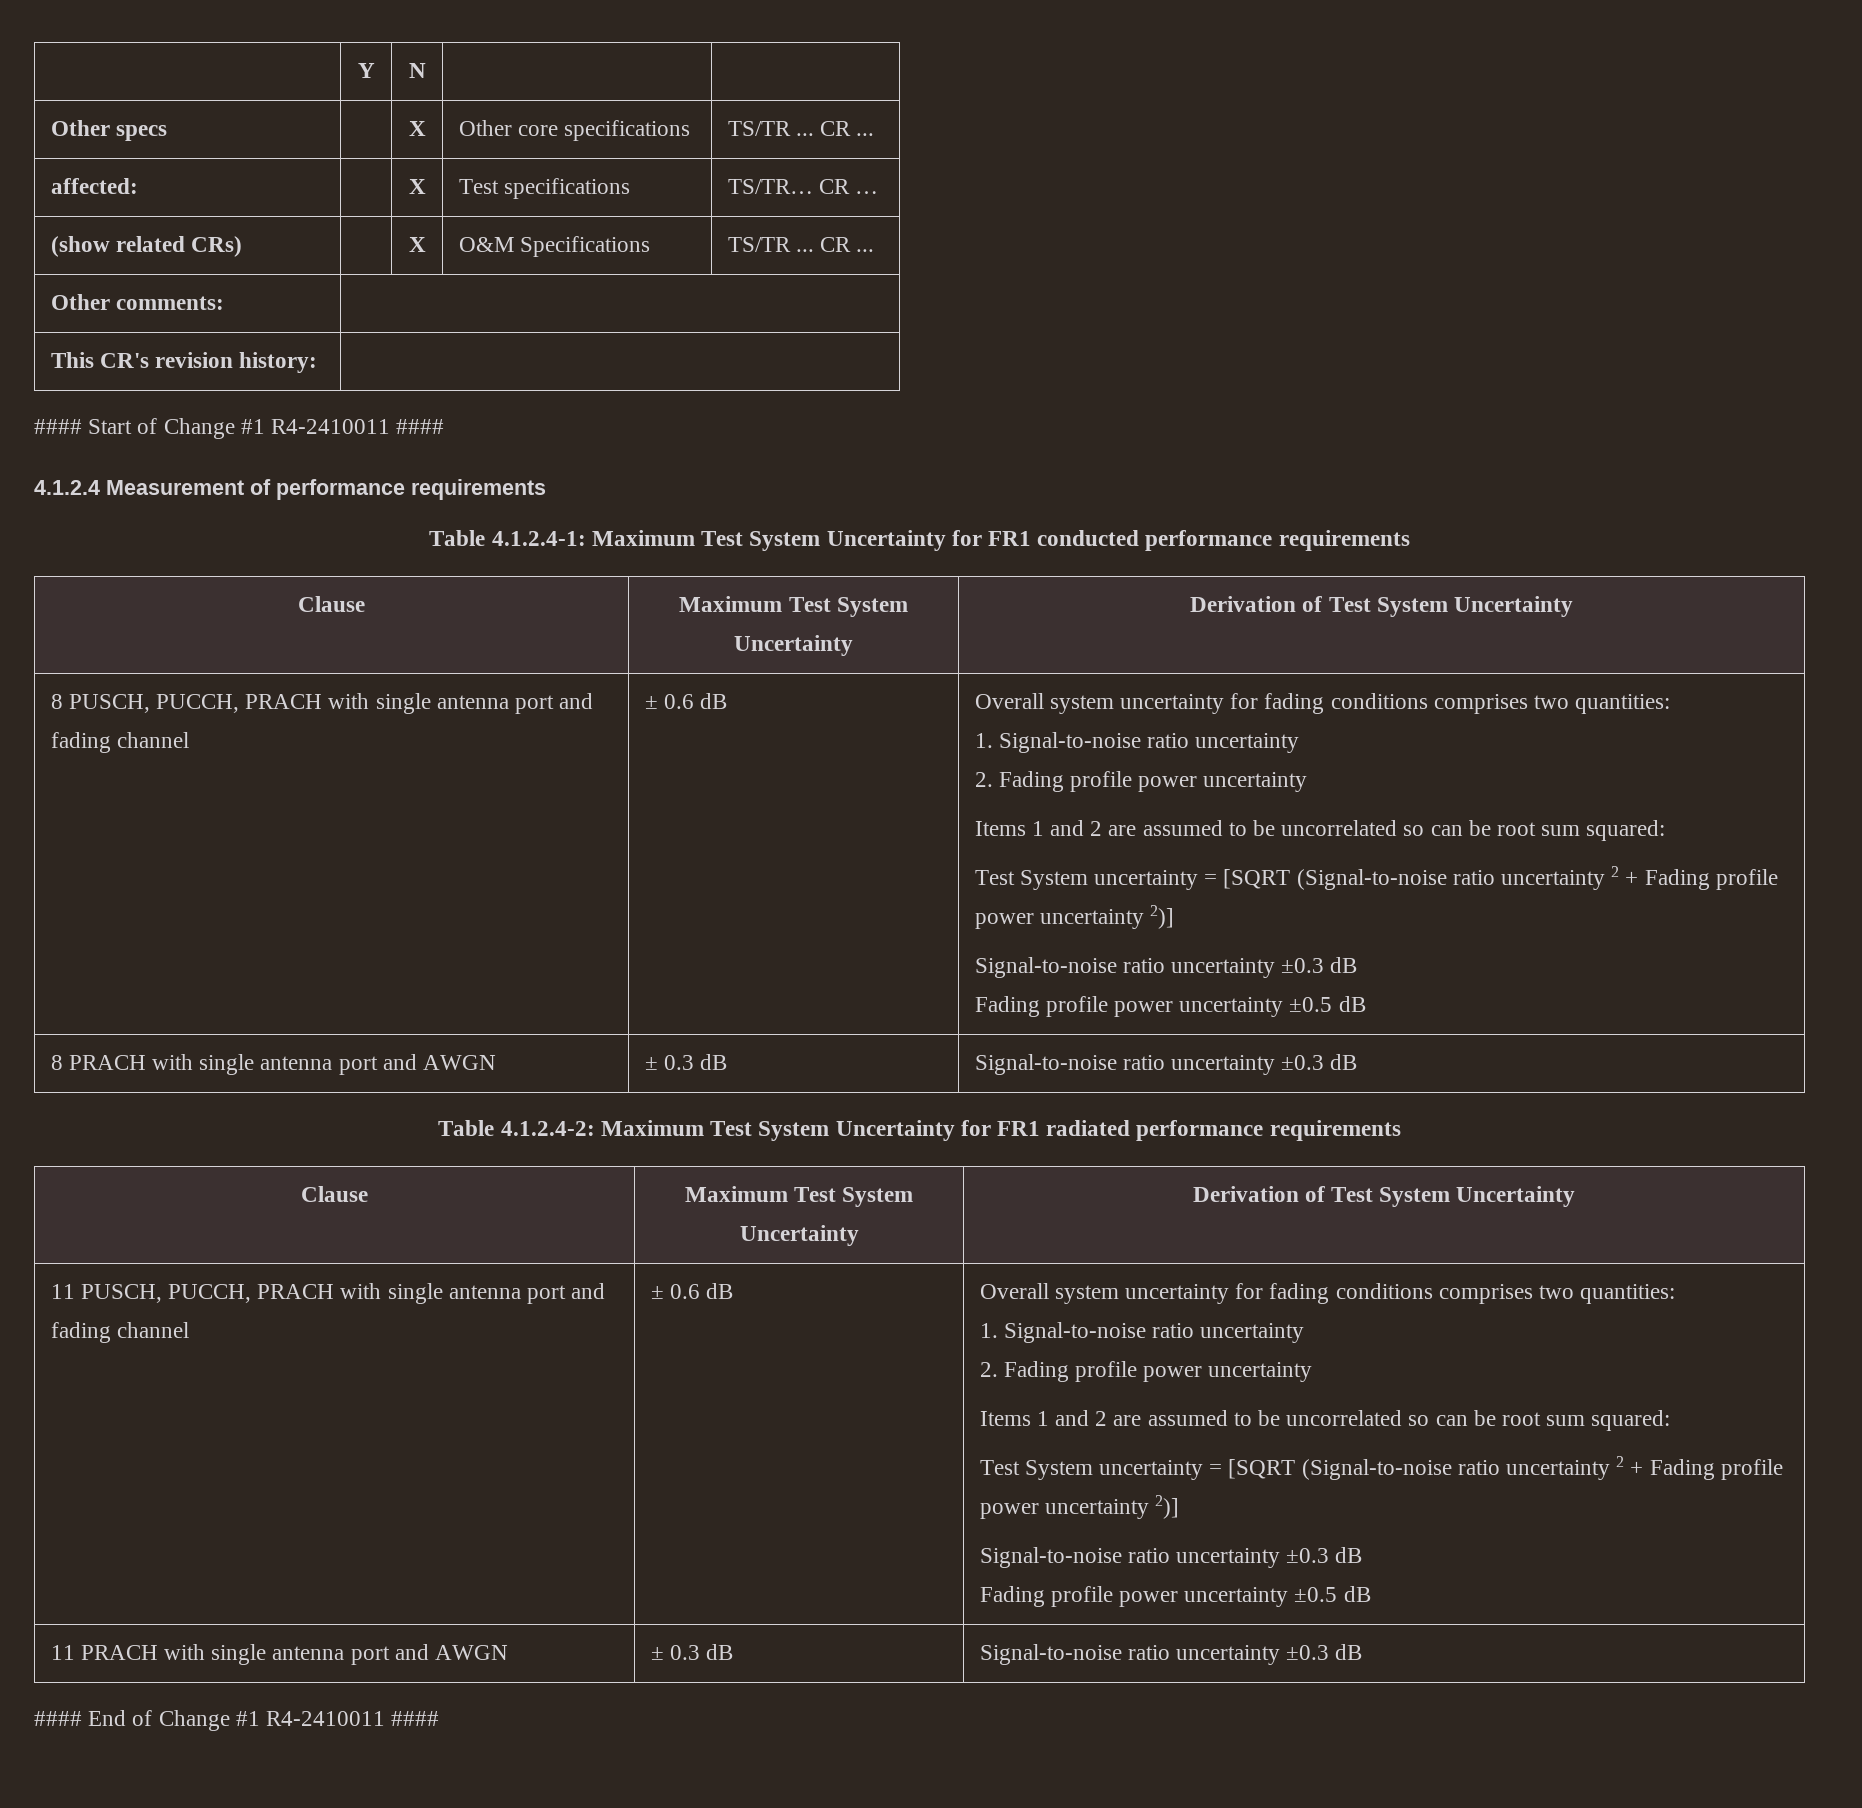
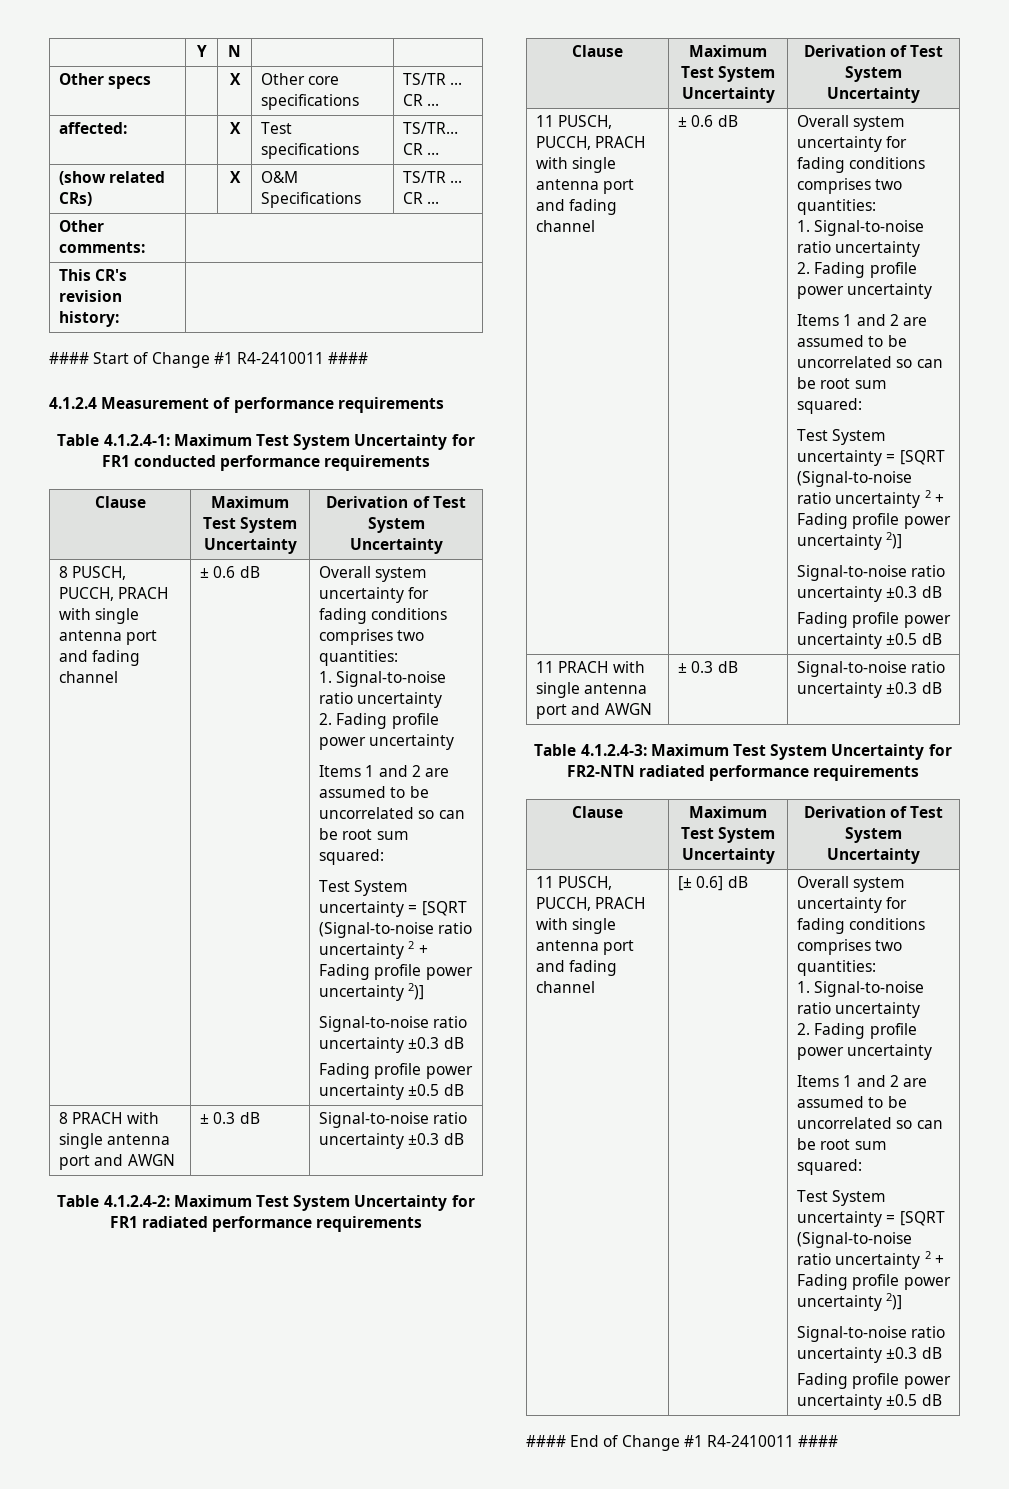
(1363, 1652) none -> [534,744,952,760] [566,765,920,781] [572,806,623,818] [689,806,767,818] [680,827,776,843] [681,848,775,864] [803,806,944,818] [845,827,902,843] [827,848,920,864] [536,876,613,890] [536,897,646,911] [536,918,617,934] [536,940,635,955] [536,960,618,976] [536,981,596,993] [678,876,748,891] [797,876,906,892] [797,897,908,913] [797,918,926,934] [797,939,903,955] [797,960,877,976] [797,981,925,997] [797,1002,921,1018] [797,1023,917,1039] [797,1044,933,1060] [797,1075,927,1087] [797,1096,907,1108] [797,1117,943,1129] [797,1138,887,1150] [797,1159,863,1175] [797,1190,887,1206] [797,1211,945,1227] [797,1232,913,1248] [797,1251,944,1269] [797,1274,951,1290] [797,1293,903,1311] [797,1326,946,1342] [797,1347,942,1363] [797,1373,951,1389] [797,1394,942,1410] // Table 4.1.2.4-3: Maximum Test System Uncertainty for FR2-NTN radiated performance requirements // Clause | Maximum Test System Uncertainty | Derivation of Test System Uncertainty // 11 PUSCH, PUCCH, PRACH with single antenna port and fading channel | [± 0.6] dB | Overall system uncertainty for fading conditions comprises two quantities: // 1. Signal-to-noise ratio uncertainty // 2. Fading profile power uncertainty // Items 1 and 2 are assumed to be uncorrelated so can be root sum squared: // Test System uncertainty = [SQRT (Signal-to-noise ratio uncertainty 2 + Fading profile power uncertainty 2)] // Signal-to-noise ratio uncertainty ±0.3 dB // Fading profile power uncertainty ±0.5 dB

